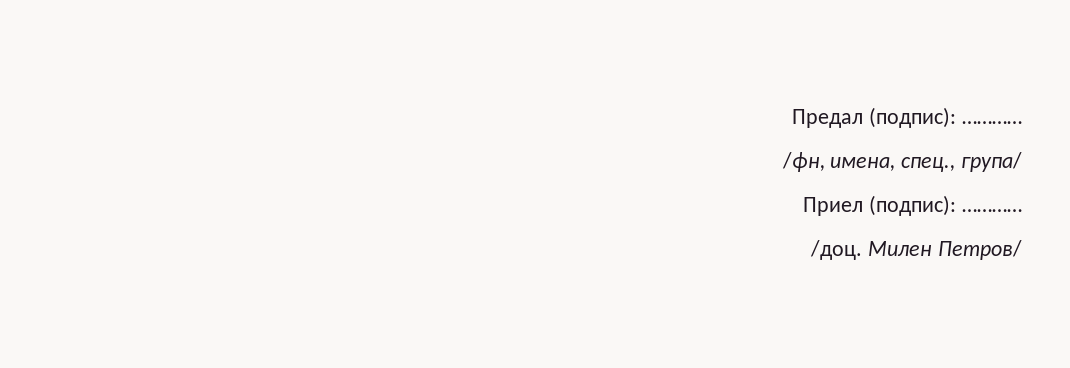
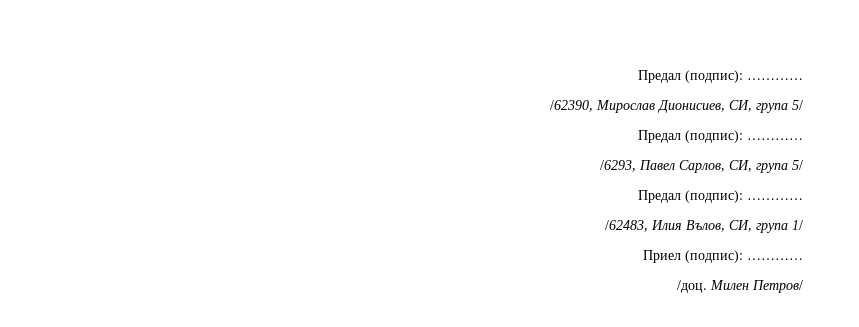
[792,107,1022,128] [781,152,1022,172] Предал (подпис): ………… // /фн, имена, спец., група/ -> [638,70,803,83] [550,100,803,113] [638,130,803,143] [600,160,803,173] [638,190,803,203] [605,220,803,233] Предал (подпис): ………… // /62390, Мирослав Дионисиев, СИ, група 5/ // Предал (подпис): ………… // /6293, Павел Сарлов, СИ, група 5/ // Предал (подпис): ………… // /62483, Илия Вълов, СИ, група 1/

